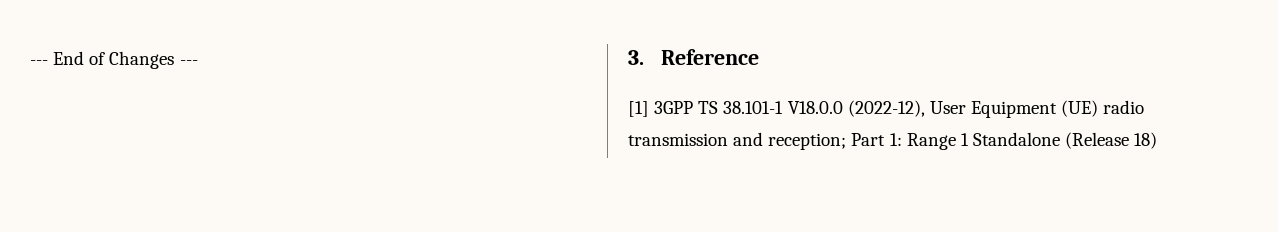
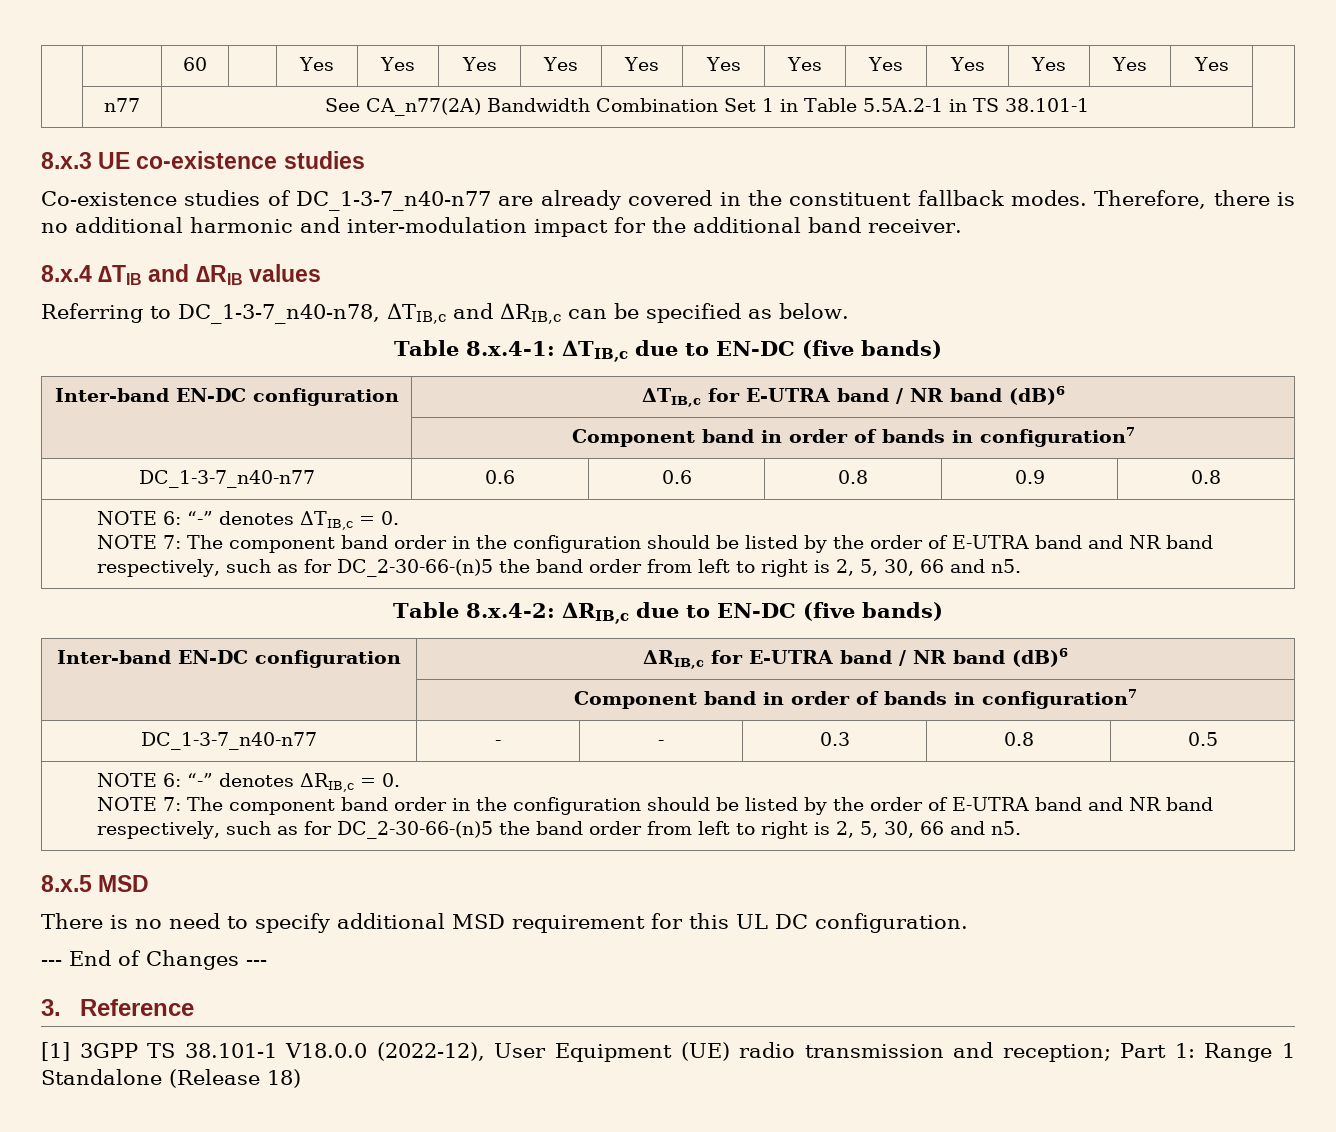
(30, 62) none -> [183,57,207,71] [299,57,335,71] [380,57,416,71] [461,57,497,71] [543,57,579,71] [624,57,660,71] [705,57,741,71] [787,57,823,71] [868,57,904,71] [949,57,985,71] [1031,57,1067,71] [1112,57,1148,71] [1193,57,1229,71] [104,98,140,112] [325,98,1089,116] [41,151,365,169] [41,190,1296,211] [41,217,962,237] [41,264,321,285] [41,303,849,324] [393,340,943,362] [54,388,399,406] [641,386,1065,407] [571,427,1135,447] [138,470,315,488] [485,470,515,484] [661,470,692,484] [838,470,868,484] [1014,470,1045,484] [1191,470,1221,484] [97,511,400,530] [97,535,1214,553] [97,559,1022,577] [393,602,943,624] [56,650,401,668] [643,648,1068,669] [574,689,1137,709] [141,732,317,750] [495,740,501,746] [658,740,664,746] [819,732,850,746] [1003,732,1034,746] [1187,732,1218,746] [97,773,401,792] [97,797,1214,815] [97,821,1022,839] [41,875,150,892] [41,913,968,933] | | 60 | | Yes | Yes | Yes | Yes | Yes | Yes | Yes | Yes | Yes | Yes | Yes | Yes | // | n77 | See CA_n77(2A) Bandwidth Combination Set 1 in Table 5.5A.2-1 in TS 38.101-1 | // 8.x.3 UE co-existence studies // Co-existence studies of DC_1-3-7_n40-n77 are already covered in the constituent fallback modes. Therefore, there is no additional harmonic and inter-modulation impact for the additional band receiver. // 8.x.4 ∆TIB and ∆RIB values // Referring to DC_1-3-7_n40-n78, ΔTIB,c and ΔRIB,c can be specified as below. // Table 8.x.4-1: ΔTIB,c due to EN-DC (five bands) // Inter-band EN-DC configuration | ΔTIB,c for E-UTRA band / NR band (dB)6 // | Component band in order of bands in configuration7 // DC_1-3-7_n40-n77 | 0.6 | 0.6 | 0.8 | 0.9 | 0.8 // NOTE 6: “-” denotes ΔTIB,c = 0. // NOTE 7: The component band order in the configuration should be listed by the order of E-UTRA band and NR band respectively, such as for DC_2-30-66-(n)5 the band order from left to right is 2, 5, 30, 66 and n5. // Table 8.x.4-2: ΔRIB,c due to EN-DC (five bands) // Inter-band EN-DC configuration | ΔRIB,c for E-UTRA band / NR band (dB)6 // | Component band in order of bands in configuration7 // DC_1-3-7_n40-n77 | - | - | 0.3 | 0.8 | 0.5 // NOTE 6: “-” denotes ΔRIB,c = 0. // NOTE 7: The component band order in the configuration should be listed by the order of E-UTRA band and NR band respectively, such as for DC_2-30-66-(n)5 the band order from left to right is 2, 5, 30, 66 and n5. // 8.x.5 MSD // There is no need to specify additional MSD requirement for this UL DC configuration. //

